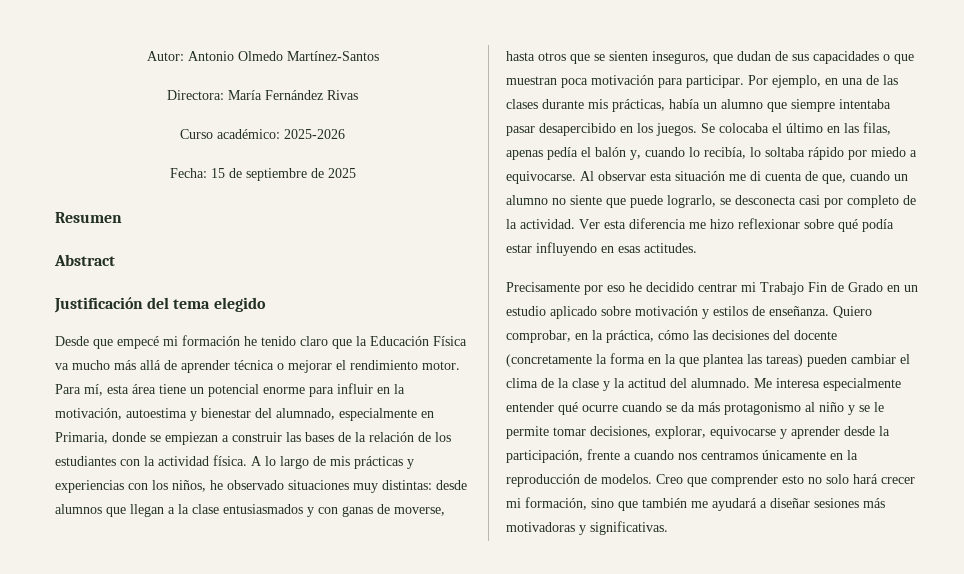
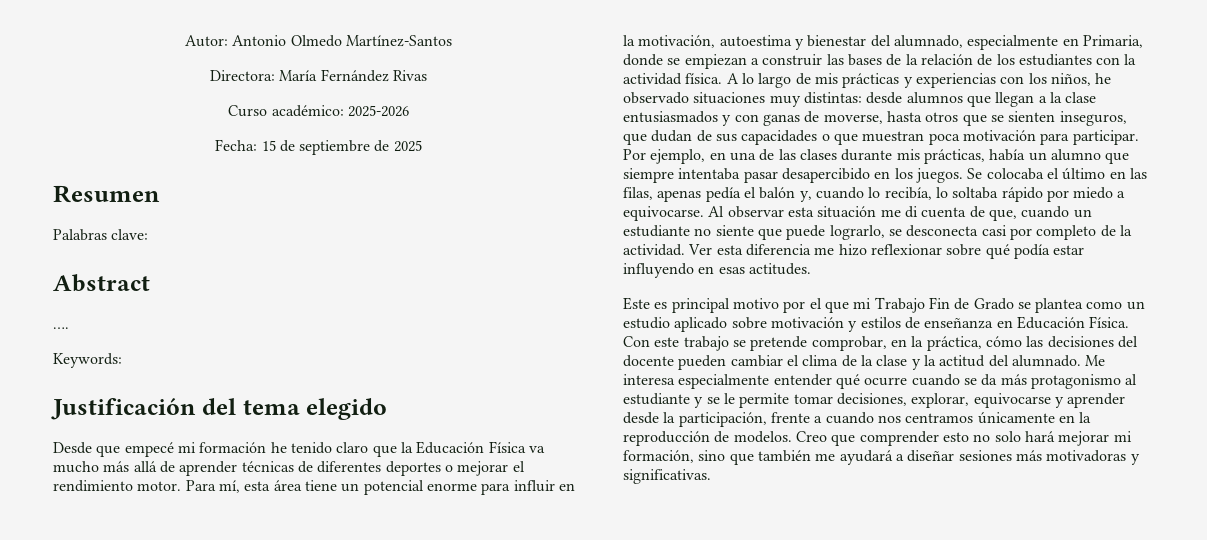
(122, 217) none -> [53,229,149,241] // Palabras clave:
(115, 260) none -> [53,327,69,329] [53,353,122,368] // …. // Keywords:
[234,360,274,370] técnica -> [241,461,441,476] técnicas de diferentes deportes
[506,195,548,205] alumno -> [623,225,690,237] estudiante
[506,282,737,295] Precisamente por eso he decidido centrar -> [623,297,849,313] Este es principal motivo por el que
[887,285,900,292] en -> [1017,298,1123,313] se plantea como
[769,306,872,318] enseñanza. Quiero -> [924,316,1130,329] [623,336,808,351] enseñanza en Educación Física. Con este trabajo se pretende
[506,353,803,367] (concretamente la forma en la que plantea las tareas) -> (674, 361) none
[819,402,844,412] niño -> [623,393,690,405] estudiante
[881,477,915,484] crecer -> [1058,431,1110,446] mejorar

